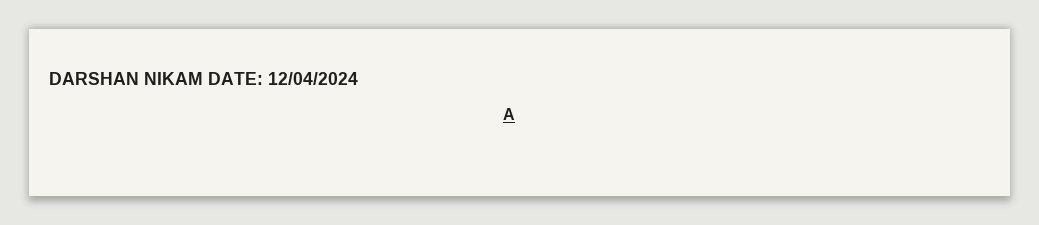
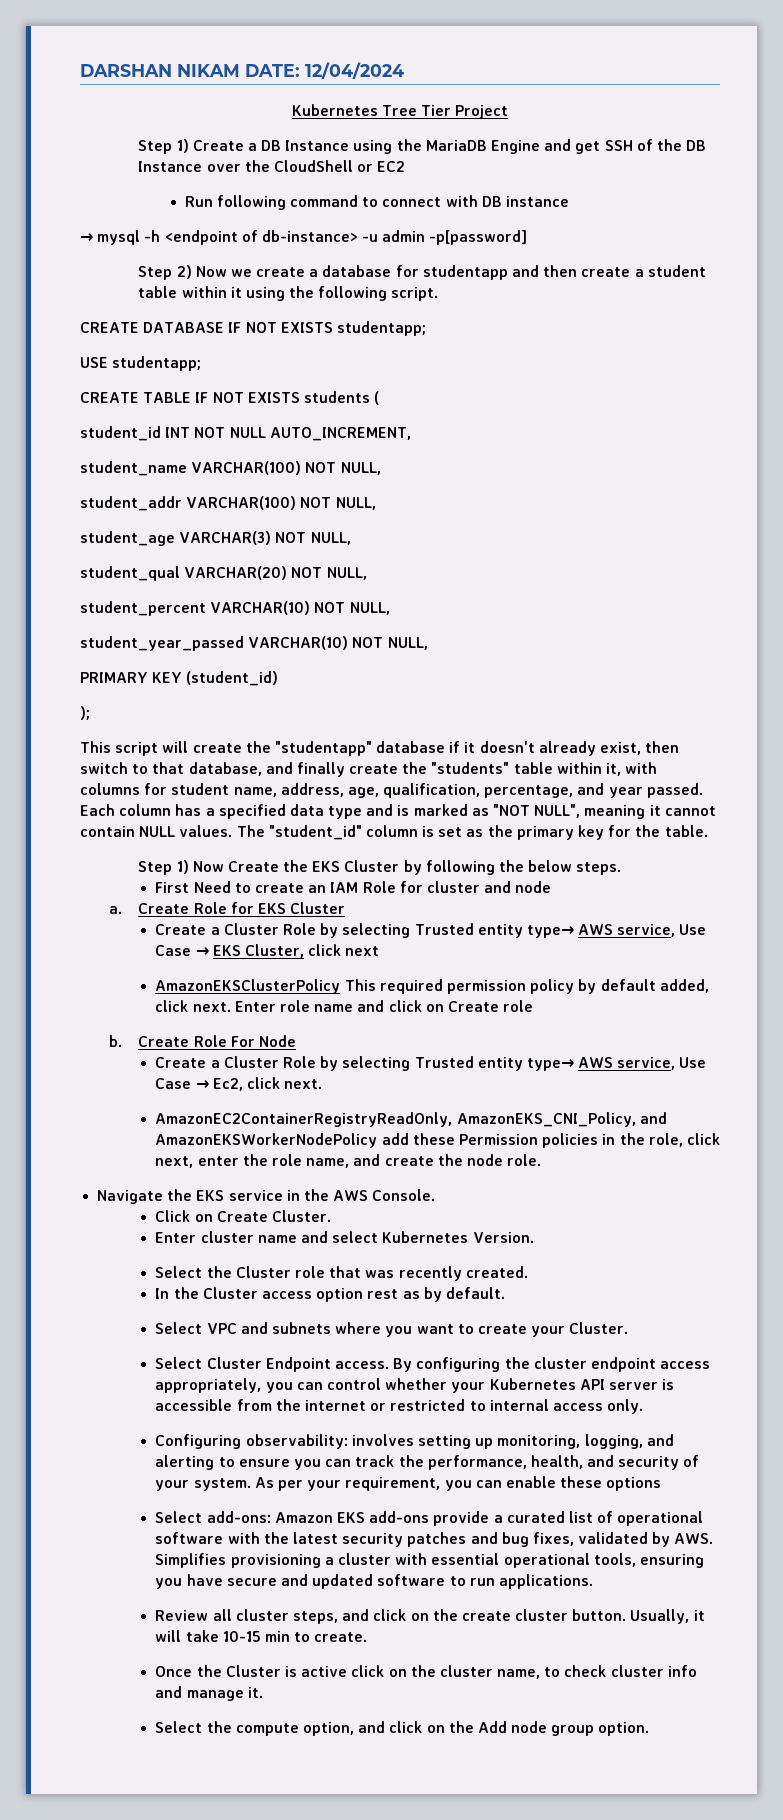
[503,108,515,120] A -> [291,104,509,119] [138,139,707,154] [138,160,406,172] [184,195,569,210] [80,230,528,245] [138,265,706,280] [138,286,439,301] [80,321,426,336] [80,356,202,371] [80,391,380,405] [80,426,411,441] [80,461,381,476] [80,496,376,511] [80,531,351,546] [80,566,367,581] [80,601,390,616] [80,636,428,651] [80,671,279,686] [80,706,90,720] [80,741,680,756] [80,762,658,777] [80,783,703,798] [80,804,716,819] [80,825,708,840] [138,860,622,875] [155,881,552,893] [109,902,346,914] [155,923,707,938] [155,944,380,958] [155,979,709,994] [155,1000,534,1012] [109,1035,296,1047] [155,1056,707,1071] [155,1077,323,1091] [155,1112,667,1127] [155,1133,720,1148] [155,1154,542,1168] [97,1189,436,1204] [155,1210,331,1222] [155,1231,534,1243] [155,1266,528,1281] [155,1287,505,1302] [155,1322,629,1337] [155,1357,711,1372] [155,1378,675,1393] [155,1399,644,1414] [155,1434,674,1449] [155,1455,700,1470] [155,1476,662,1491] [155,1511,704,1526] [155,1532,714,1547] [155,1553,704,1568] [155,1574,593,1589] [155,1609,705,1624] [155,1630,368,1642] [155,1665,697,1679] [155,1686,263,1701] [155,1721,650,1736] Kubernetes Tree Tier Project // Step 1) Create a DB Instance using the MariaDB Engine and get SSH of the DB Instance over the CloudShell or EC2 // Run following command to connect with DB instance // → mysql -h <endpoint of db-instance> -u admin -p[password] // Step 2) Now we create a database for studentapp and then create a student table within it using the following script. // CREATE DATABASE IF NOT EXISTS studentapp; // USE studentapp; // CREATE TABLE IF NOT EXISTS students ( // student_id INT NOT NULL AUTO_INCREMENT, // student_name VARCHAR(100) NOT NULL, // student_addr VARCHAR(100) NOT NULL, // student_age VARCHAR(3) NOT NULL, // student_qual VARCHAR(20) NOT NULL, // student_percent VARCHAR(10) NOT NULL, // student_year_passed VARCHAR(10) NOT NULL, // PRIMARY KEY (student_id) // ); // This script will create the "studentapp" database if it doesn't already exist, then switch to that database, and finally create the "students" table within it, with columns for student name, address, age, qualification, percentage, and year passed. Each column has a specified data type and is marked as "NOT NULL", meaning it cannot contain NULL values. The "student_id" column is set as the primary key for the table. // Step 1) Now Create the EKS Cluster by following the below steps. // First Need to create an IAM Role for cluster and node // a. Create Role for EKS Cluster // Create a Cluster Role by selecting Trusted entity type→ AWS service, Use Case → EKS Cluster, click next // AmazonEKSClusterPolicy This required permission policy by default added, click next. Enter role name and click on Create role // b. Create Role For Node // Create a Cluster Role by selecting Trusted entity type→ AWS service, Use Case → Ec2, click next. // AmazonEC2ContainerRegistryReadOnly, AmazonEKS_CNI_Policy, and AmazonEKSWorkerNodePolicy add these Permission policies in the role, click next, enter the role name, and create the node role. // Navigate the EKS service in the AWS Console. // Click on Create Cluster. // Enter cluster name and select Kubernetes Version. // Select the Cluster role that was recently created. // In the Cluster access option rest as by default. // Select VPC and subnets where you want to create your Cluster. // Select Cluster Endpoint access. By configuring the cluster endpoint access appropriately, you can control whether your Kubernetes API server is accessible from the internet or restricted to internal access only. // Configuring observability: involves setting up monitoring, logging, and alerting to ensure you can track the performance, health, and security of your system. As per your requirement, you can enable these options // Select add-ons: Amazon EKS add-ons provide a curated list of operational software with the latest security patches and bug fixes, validated by AWS. Simplifies provisioning a cluster with essential operational tools, ensuring you have secure and updated software to run applications. // Review all cluster steps, and click on the create cluster button. Usually, it will take 10-15 min to create. // Once the Cluster is active click on the cluster name, to check cluster info and manage it. // Select the compute option, and click on the Add node group option.

